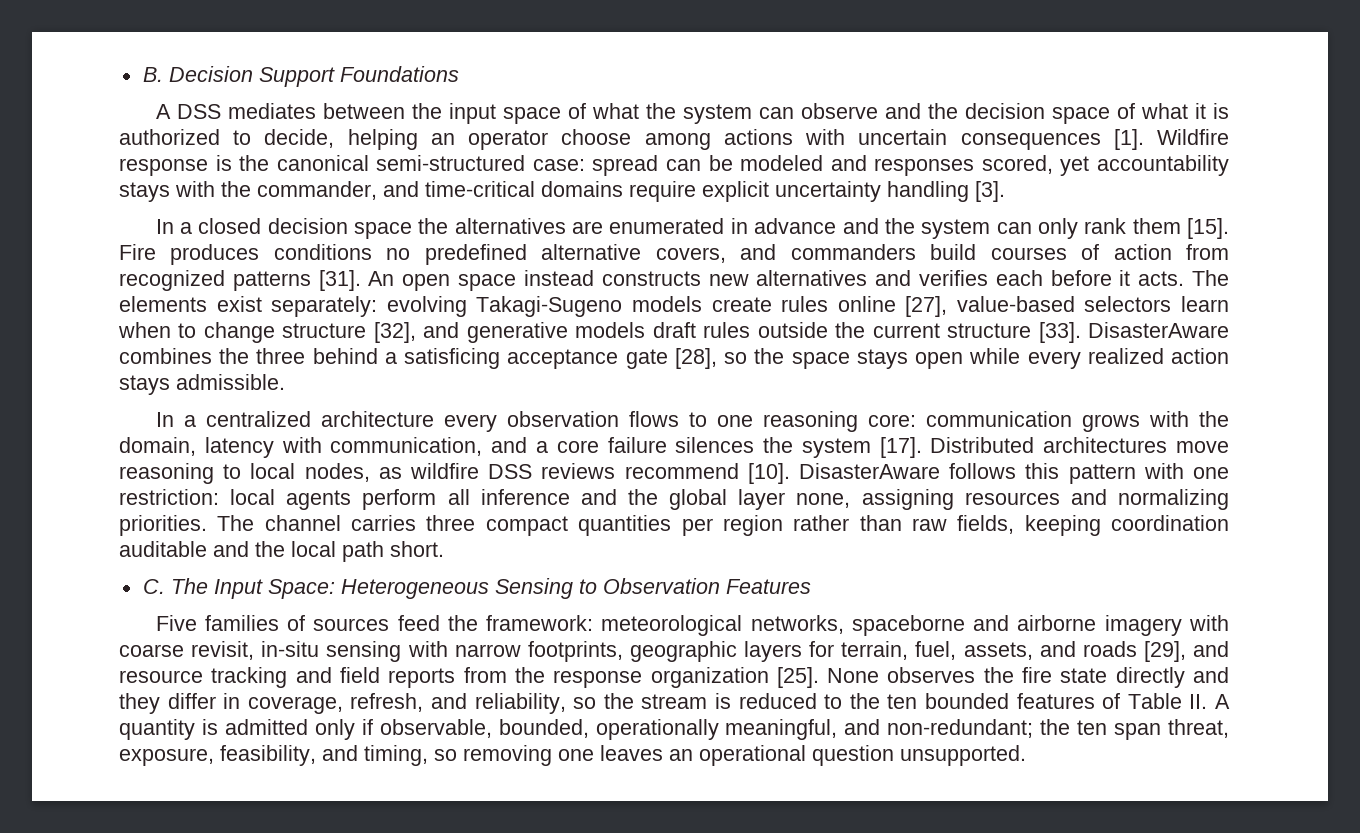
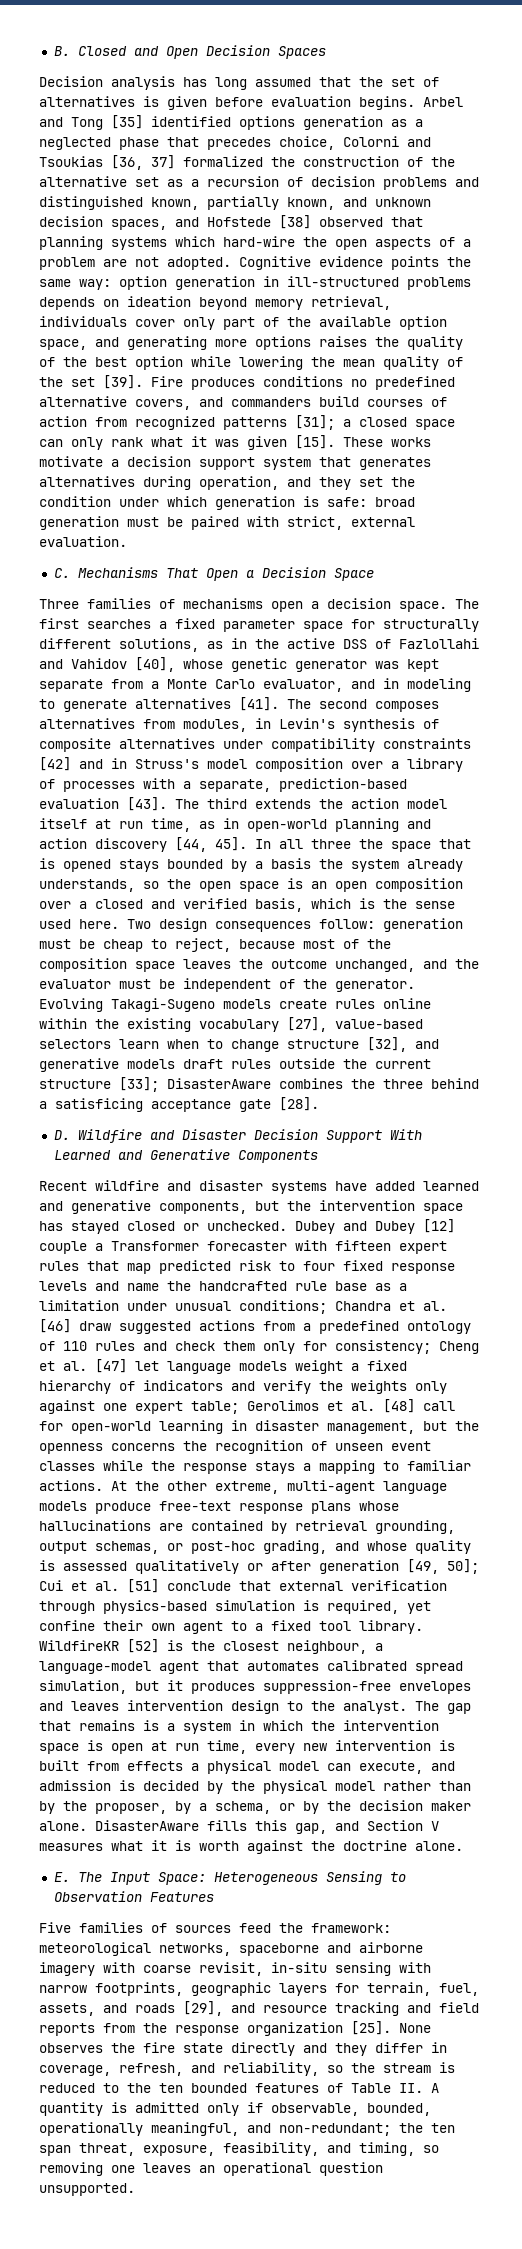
[168,66,459,87] [155,103,1229,124] [119,129,1230,150] [119,155,1229,176] [119,181,1005,202] [155,218,1229,239] Decision Support Foundations // A DSS mediates between the input space of what the system can observe and the decision space of what it is authorized to decide, helping an operator choose among actions with uncertain consequences [1]. Wildfire response is the canonical semi-structured case: spread can be modeled and responses scored, yet accountability stays with the commander, and time-critical domains require explicit uncertainty handling [3]. // In a closed decision space the alternatives are enumerated in advance and the system can only rank them [15]. -> [77,45,326,59] [39,76,439,90] [39,96,463,110] [39,115,423,130] [39,136,431,150] [39,155,455,170] [39,176,479,190] [39,196,431,210] [39,215,423,230] [39,236,471,250] [39,256,471,270] [39,276,471,290] [39,296,391,310] [39,316,447,330] [39,336,463,350] [39,356,463,370] [39,375,143,389] Closed and Open Decision Spaces // Decision analysis has long assumed that the set of alternatives is given before evaluation begins. Arbel and Tong [35] identified options generation as a neglected phase that precedes choice, Colorni and Tsoukias [36, 37] formalized the construction of the alternative set as a recursion of decision problems and distinguished known, partially known, and unknown decision spaces, and Hofstede [38] observed that planning systems which hard-wire the open aspects of a problem are not adopted. Cognitive evidence points the same way: option generation in ill-structured problems depends on ideation beyond memory retrieval, individuals cover only part of the available option space, and generating more options raises the quality of the best option while lowering the mean quality of the set [39].
[318,270,1229,291] [119,296,467,317] [31]. An open space instead constructs new alternatives and verifies each before it acts. The elements exist separately: evolving -> [295,415,455,430] [39,435,431,450] [39,456,431,470] [39,476,415,490] [39,496,415,510] [39,516,415,530] [39,536,127,547] [53,567,374,581] [39,598,479,612] [39,618,479,632] [39,638,479,652] [39,657,439,672] [39,678,471,692] [39,697,439,712] [39,718,439,732] [39,738,471,752] [39,757,463,772] [39,778,407,792] [39,797,447,811] [39,818,431,832] [39,837,471,852] [39,858,463,872] [39,878,463,892] [39,898,455,912] [39,918,463,932] [39,938,391,952] [39,958,479,972] [39,978,415,992] [39,998,103,1012] [31]; a closed space can only rank what it was given [15]. These works motivate a decision support system that generates alternatives during operation, and they set the condition under which generation is safe: broad generation must be paired with strict, external evaluation. // C. Mechanisms That Open a Decision Space // Three families of mechanisms open a decision space. The first searches a fixed parameter space for structurally different solutions, as in the active DSS of Fazlollahi and Vahidov [40], whose genetic generator was kept separate from a Monte Carlo evaluator, and in modeling to generate alternatives [41]. The second composes alternatives from modules, in Levin's synthesis of composite alternatives under compatibility constraints [42] and in Struss's model composition over a library of processes with a separate, prediction-based evaluation [43]. The third extends the action model itself at run time, as in open-world planning and action discovery [44, 45]. In all three the space that is opened stays bounded by a basis the system already understands, so the open space is an open composition over a closed and verified basis, which is the sense used here. Two design consequences follow: generation must be cheap to reject, because most of the composition space leaves the outcome unchanged, and the evaluator must be independent of the generator. Evolving
(896, 304) none -> [39,1018,279,1032] within the existing vocabulary
[1038,322,1081,343] [33]. -> [119,1077,159,1092] [33];
[674,348,1230,369] [119,374,285,395] [155,411,1229,432] [119,437,1230,458] [119,463,1230,484] [119,489,1229,510] [119,515,1230,536] [119,541,444,562] [142,579,165,594] [28], so the space stays open while every realized action stays admissible. // In a centralized architecture every observation flows to one reasoning core: communication grows with the domain, latency with communication, and a core failure silences the system [17]. Distributed architectures move reasoning to local nodes, as wildfire DSS reviews recommend [10]. DisasterAware follows this pattern with one restriction: local agents perform all inference and the global layer none, assigning resources and normalizing priorities. The channel carries three compact quantities per region rather than raw fields, keeping coordination auditable and the local path short. // C. -> [279,1097,319,1111] [53,1129,422,1143] [53,1149,318,1163] [39,1180,479,1194] [39,1200,463,1214] [39,1219,455,1234] [39,1240,447,1254] [39,1260,455,1274] [39,1281,407,1291] [39,1300,447,1314] [39,1319,471,1334] [39,1340,479,1354] [39,1359,407,1374] [39,1380,447,1394] [39,1399,455,1414] [39,1420,479,1434] [39,1440,431,1454] [39,1460,471,1474] [39,1480,447,1494] [39,1501,399,1514] [39,1520,455,1534] [39,1540,471,1554] [39,1559,479,1574] [39,1579,447,1593] [39,1600,431,1614] [39,1620,423,1634] [39,1639,383,1654] [39,1660,463,1674] [39,1680,471,1694] [39,1700,471,1714] [39,1720,439,1734] [39,1740,455,1754] [39,1760,455,1774] [39,1780,471,1794] [39,1800,471,1814] [39,1820,439,1834] [39,1840,463,1854] [53,1872,70,1882] [28]. // D. Wildfire and Disaster Decision Support With Learned and Generative Components // Recent wildfire and disaster systems have added learned and generative components, but the intervention space has stayed closed or unchecked. Dubey and Dubey [12] couple a Transformer forecaster with fifteen expert rules that map predicted risk to four fixed response levels and name the handcrafted rule base as a limitation under unusual conditions; Chandra et al. [46] draw suggested actions from a predefined ontology of 110 rules and check them only for consistency; Cheng et al. [47] let language models weight a fixed hierarchy of indicators and verify the weights only against one expert table; Gerolimos et al. [48] call for open-world learning in disaster management, but the openness concerns the recognition of unseen event classes while the response stays a mapping to familiar actions. At the other extreme, multi-agent language models produce free-text response plans whose hallucinations are contained by retrieval grounding, output schemas, or post-hoc grading, and whose quality is assessed qualitatively or after generation [49, 50]; Cui et al. [51] conclude that external verification through physics-based simulation is required, yet confine their own agent to a fixed tool library. WildfireKR [52] is the closest neighbour, a language-model agent that automates calibrated spread simulation, but it produces suppression-free envelopes and leaves intervention design to the analyst. The gap that remains is a system in which the intervention space is open at run time, every new intervention is built from effects a physical model can execute, and admission is decided by the physical model rather than by the proposer, by a schema, or by the decision maker alone. DisasterAware fills this gap, and Section V measures what it is worth against the doctrine alone. // E.

